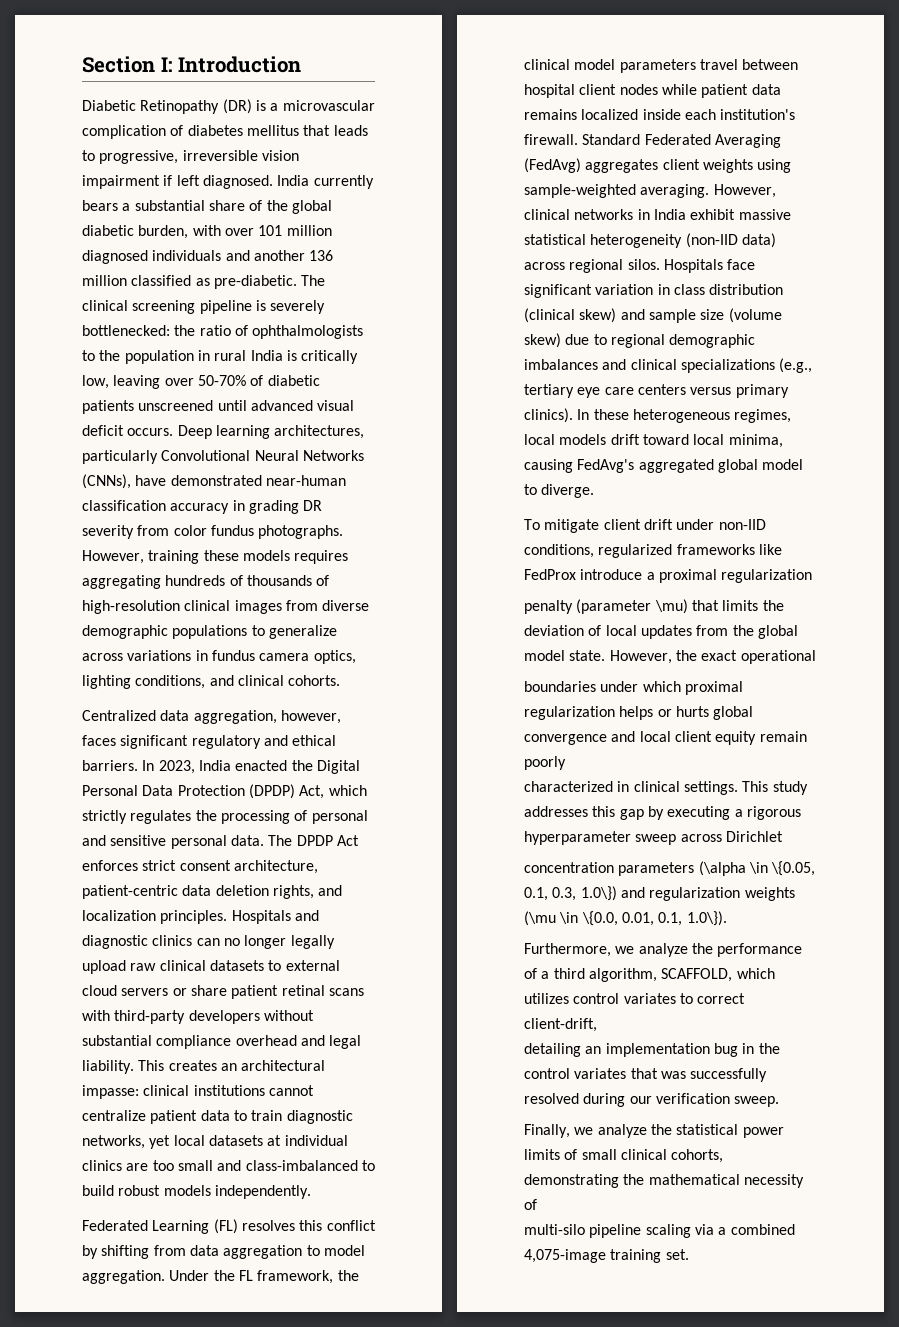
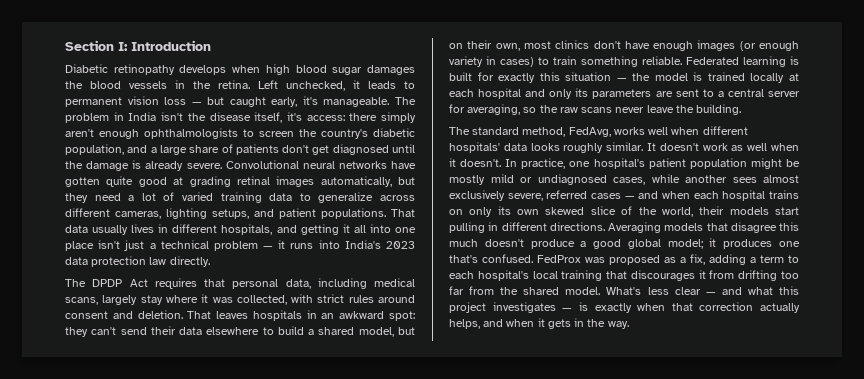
[140,99,375,114] [82,125,368,139] [82,150,299,164] [82,175,374,189] [82,200,332,214] [82,225,332,239] [82,250,334,264] [82,275,326,289] [82,300,326,314] [82,325,364,339] [82,350,359,364] [82,375,320,389] [82,400,355,414] [82,425,365,439] [82,450,364,464] [82,474,346,489] [82,500,323,514] [82,525,344,539] [82,550,349,564] [82,575,330,589] [82,600,370,614] [82,625,337,639] [82,650,356,664] [82,675,341,689] [82,710,341,724] [82,735,337,749] [82,760,360,774] [82,784,367,799] [82,810,368,824] [82,835,359,849] [82,860,318,874] [82,885,343,899] [82,910,319,924] [82,935,335,949] [82,960,340,974] [82,985,364,999] [82,1010,314,1024] [82,1035,362,1049] [82,1060,326,1074] [82,1085,314,1099] [82,1110,353,1124] [82,1135,348,1149] [82,1160,375,1171] [82,1185,311,1199] [82,1219,376,1234] [82,1245,365,1259] [82,1270,359,1284] [524,59,799,73] [524,84,781,98] [524,109,796,120] [524,134,781,148] [524,158,792,173] [524,184,776,198] [524,209,791,220] [524,233,776,248] [524,259,756,273] [524,284,784,298] [524,308,782,323] [524,333,756,348] [524,358,813,373] [524,384,789,398] [524,408,792,423] [524,434,783,448] [524,459,804,473] [524,484,595,498] [524,519,766,533] [524,544,782,558] [524,569,813,583] [524,599,784,614] [524,625,798,639] [524,650,816,664] [524,681,743,695] [524,706,754,720] [524,731,807,745] [524,756,566,770] [524,781,808,795] [524,806,801,820] [524,831,783,845] [524,861,816,876] [524,886,795,901] [524,911,727,926] [524,943,803,957] [524,968,775,982] [524,993,746,1004] [524,1018,597,1032] [524,1043,780,1057] [524,1068,768,1082] [524,1093,780,1107] [524,1124,784,1138] [524,1149,724,1163] [524,1174,804,1188] [524,1199,537,1210] [524,1224,795,1238] [524,1249,689,1263] Retinopathy (DR) is a microvascular complication of diabetes mellitus that leads to progressive, irreversible vision impairment if left diagnosed. India currently bears a substantial share of the global diabetic burden, with over 101 million diagnosed individuals and another 136 million classified as pre-diabetic. The clinical screening pipeline is severely bottlenecked: the ratio of ophthalmologists to the population in rural India is critically low, leaving over 50-70% of diabetic patients unscreened until advanced visual deficit occurs. Deep learning architectures, particularly Convolutional Neural Networks (CNNs), have demonstrated near-human classification accuracy in grading DR severity from color fundus photographs. However, training these models requires aggregating hundreds of thousands of high-resolution clinical images from diverse demographic populations to generalize across variations in fundus camera optics, lighting conditions, and clinical cohorts. // Centralized data aggregation, however, faces significant regulatory and ethical barriers. In 2023, India enacted the Digital Personal Data Protection (DPDP) Act, which strictly regulates the processing of personal and sensitive personal data. The DPDP Act enforces strict consent architecture, patient-centric data deletion rights, and localization principles. Hospitals and diagnostic clinics can no longer legally upload raw clinical datasets to external cloud servers or share patient retinal scans with third-party developers without substantial compliance overhead and legal liability. This creates an architectural impasse: clinical institutions cannot centralize patient data to train diagnostic networks, yet local datasets at individual clinics are too small and class-imbalanced to build robust models independently. // Federated Learning (FL) resolves this conflict by shifting from data aggregation to model aggregation. Under the FL framework, the clinical model parameters travel between hospital client nodes while patient data remains localized inside each institution's firewall. Standard Federated Averaging (FedAvg) aggregates client weights using sample-weighted averaging. However, clinical networks in India exhibit massive statistical heterogeneity (non-IID data) across regional silos. Hospitals face significant variation in class distribution (clinical skew) and sample size (volume skew) due to regional demographic imbalances and clinical specializations (e.g., tertiary eye care centers versus primary clinics). In these heterogeneous regimes, local models drift toward local minima, causing FedAvg's aggregated global model to diverge. // To mitigate client drift under non-IID conditions, regularized frameworks like FedProx introduce a proximal regularization // penalty (parameter \mu) that limits the deviation of local updates from the global model state. However, the exact operational // boundaries under which proximal regularization helps or hurts global convergence and local client equity remain poorly // characterized in clinical settings. This study addresses this gap by executing a rigorous hyperparameter sweep across Dirichlet // concentration parameters (\alpha \in \{0.05, 0.1, 0.3, 1.0\}) and regularization weights (\mu \in \{0.0, 0.01, 0.1, 1.0\}). // Furthermore, we analyze the performance of a third algorithm, SCAFFOLD, which utilizes control variates to correct client-drift, // detailing an implementation bug in the control variates that was successfully resolved during our verification sweep. // Finally, we analyze the statistical power limits of small clinical cohorts, demonstrating the mathematical necessity of // multi-silo pipeline scaling via a combined 4,075-image training set. -> [113,64,416,75] [65,80,415,91] [65,96,416,107] [65,112,416,123] [65,128,415,139] [65,144,415,155] [65,160,416,171] [65,176,415,187] [65,192,415,203] [65,208,415,219] [65,224,416,235] [65,240,415,251] [65,256,210,267] [65,278,415,289] [65,294,416,305] [65,310,415,321] [65,326,415,337] [449,40,799,51] [449,56,799,67] [449,72,799,83] [449,88,800,99] [449,104,742,115] [449,126,748,137] [449,142,799,153] [449,158,800,169] [449,174,799,185] [449,190,799,201] [449,206,799,217] [449,222,799,233] [449,238,800,249] [449,254,799,265] [449,270,799,281] [449,286,799,295] [449,302,800,313] [449,318,629,329] retinopathy develops when high blood sugar damages the blood vessels in the retina. Left unchecked, it leads to permanent vision loss — but caught early, it's manageable. The problem in India isn't the disease itself, it's access: there simply aren't enough ophthalmologists to screen the country's diabetic population, and a large share of patients don't get diagnosed until the damage is already severe. Convolutional neural networks have gotten quite good at grading retinal images automatically, but they need a lot of varied training data to generalize across different cameras, lighting setups, and patient populations. That data usually lives in different hospitals, and getting it all into one place isn't just a technical problem — it runs into India's 2023 data protection law directly. // The DPDP Act requires that personal data, including medical scans, largely stay where it was collected, with strict rules around consent and deletion. That leaves hospitals in an awkward spot: they can't send their data elsewhere to build a shared model, but on their own, most clinics don't have enough images (or enough variety in cases) to train something reliable. Federated learning is built for exactly this situation — the model is trained locally at each hospital and only its parameters are sent to a central server for averaging, so the raw scans never leave the building. // The standard method, FedAvg, works well when different hospitals' data looks roughly similar. It doesn't work as well when it doesn't. In practice, one hospital's patient population might be mostly mild or undiagnosed cases, while another sees almost exclusively severe, referred cases — and when each hospital trains on only its own skewed slice of the world, their models start pulling in different directions. Averaging models that disagree this much doesn't produce a good global model; it produces one that's confused. FedProx was proposed as a fix, adding a term to each hospital's local training that discourages it from drifting too far from the shared model. What's less clear — and what this project investigates — is exactly when that correction actually helps, and when it gets in the way.

